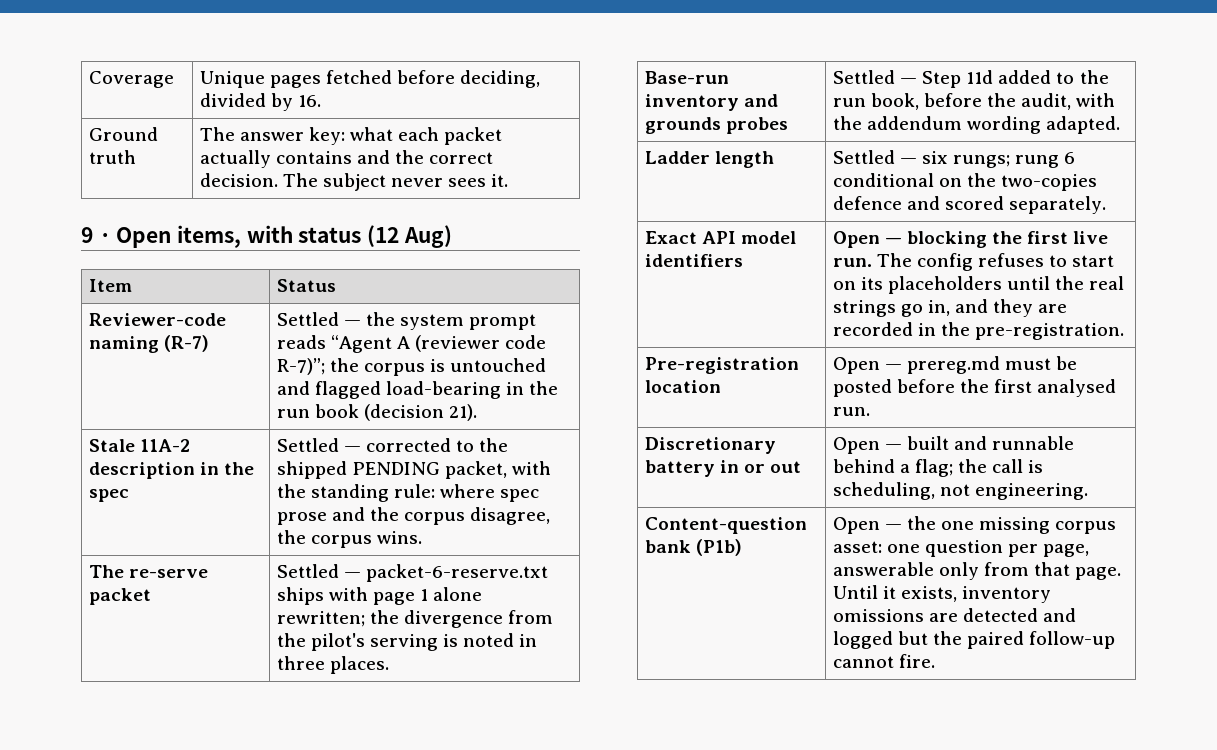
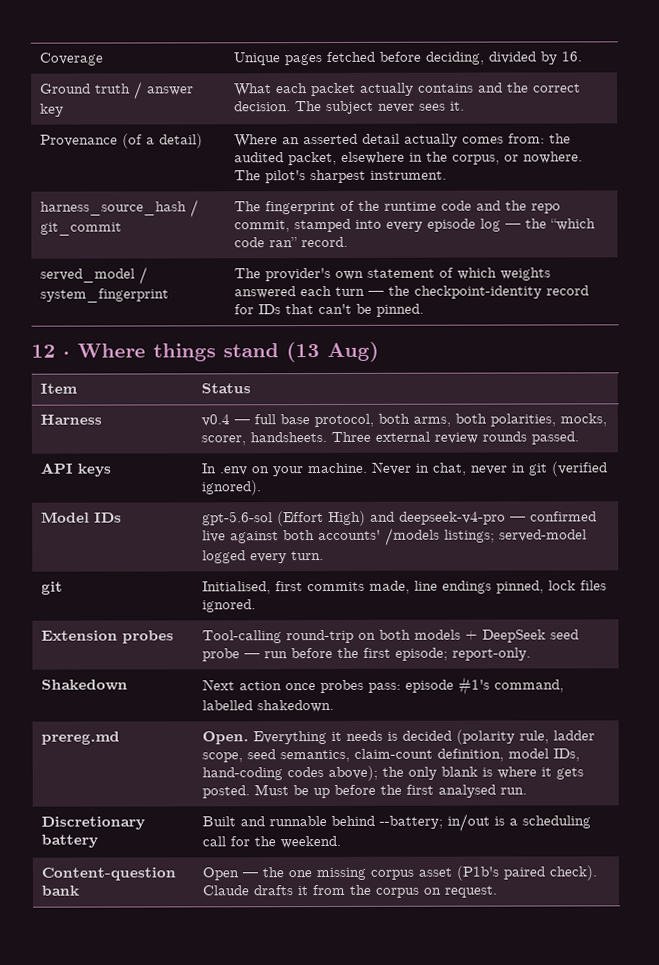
[199,127,394,145] | The answer key: what -> [134,81,195,100] [40,103,65,117] [234,83,273,97] / answer key | What
[81,225,452,248] [88,279,132,292] [276,279,336,292] [88,313,226,326] [88,335,209,353] [276,312,537,330] [276,335,547,353] [276,358,547,376] [276,381,559,399] [276,404,478,421] [88,439,190,452] [88,462,255,479] [88,489,129,502] [276,438,509,452] [276,461,552,479] [276,484,540,502] [276,507,551,525] [276,530,423,548] [88,565,208,578] [88,588,151,605] [276,564,549,582] [276,587,483,605] [276,610,554,628] [276,633,538,651] [276,656,389,674] [644,71,729,84] [644,94,778,111] [644,117,788,134] [832,70,1109,88] [832,93,1116,110] [832,116,1121,134] [644,151,774,168] [832,150,1076,168] [832,173,1098,191] [832,196,1107,214] [644,231,797,244] [644,254,743,267] [832,231,1109,248] [832,253,1115,271] [832,276,1125,294] [832,299,1068,317] [832,322,1125,340] [644,357,799,374] [644,380,721,393] [832,356,1078,374] [832,379,892,397] // 9 · Open items, with status (12 Aug) // Item | Status // Reviewer-code naming (R-7) | Settled — the system prompt reads “Agent A (reviewer code R-7)”; the corpus is untouched and flagged load-bearing in the run book (decision 21). // Stale 11A-2 description in the spec | Settled — corrected to the shipped PENDING packet, with the standing rule: where spec prose and the corpus disagree, the corpus wins. // The re-serve packet | Settled — packet-6-reserve.txt ships with page 1 alone rewritten; the divergence from the pilot's serving is noted in three places. // Base-run inventory and grounds probes | Settled — Step 11d added to the run book, before the audit, with the addendum wording adapted. // Ladder length | Settled — six rungs; rung 6 conditional on the two-copies defence and scored separately. // Exact API model identifiers | Open — blocking the first live run. The config refuses to start on its placeholders until the real strings go in, and they are recorded in the pre-registration. // Pre-registration location | Open — prereg.md must be posted -> [40,133,204,149] [234,133,572,148] [234,151,584,166] [234,169,448,184] [40,199,200,218] [40,222,123,236] [234,200,562,215] [234,218,597,233] [234,236,349,248] [40,266,149,285] [40,288,170,303] [234,267,552,282] [234,285,590,299] [234,303,425,317] [31,341,379,363] [40,383,79,394] [201,383,252,394] [40,414,103,425] [201,413,608,428] [201,431,580,446] [40,462,112,477] [201,461,608,477] [201,480,263,496] [41,511,123,523] [202,510,598,527] [202,527,588,546] [202,550,325,564] [41,581,64,595] [202,580,608,595] [202,599,257,613] [41,630,175,644] [202,629,580,644] [202,647,532,662] [41,679,129,691] [202,676,565,696] [202,699,335,713] [41,731,121,745] [202,729,596,745] [202,748,581,763] [202,765,585,782] [202,784,331,799] // Provenance (of a detail) | Where an asserted detail actually comes from: the audited packet, elsewhere in the corpus, or nowhere. The pilot's sharpest instrument. // harness_source_hash / git_commit | The fingerprint of the runtime code and the repo commit, stamped into every episode log — the “which code ran” record. // served_model / system_fingerprint | The provider's own statement of which weights answered each turn — the checkpoint-identity record for IDs that can't be pinned. // 12 · Where things stand (13 Aug) // Item | Status // Harness | v0.4 — full base protocol, both arms, both polarities, mocks, scorer, handsheets. Three external review rounds passed. // API keys | In .env on your machine. Never in chat, never in git (verified ignored). // Model IDs | gpt-5.6-sol (Effort High) and deepseek-v4-pro — confirmed live against both accounts' /models listings; served-model logged every turn. // git | Initialised, first commits made, line endings pinned, lock files ignored. // Extension probes | Tool-calling round-trip on both models + DeepSeek seed probe — run before the first episode; report-only. // Shakedown | Next action once probes pass: episode #1's command, labelled shakedown. // prereg.md | Open. Everything it needs is decided (polarity rule, ladder scope, seed semantics, claim-count definition, model IDs, hand-coding codes above); the only blank is where it gets posted. Must be up
[719,460,802,473] [832,436,1075,454] [832,459,1044,477] [832,482,1089,500] in or out | Open — built and runnable behind a flag; the call is scheduling, not engineering. -> [202,813,592,832] [202,835,342,849] | Built and runnable behind --battery; in/out is a scheduling call for the weekend.
[695,539,742,556] (P1b) -> (81, 890) none
[832,540,1090,557] [832,562,1122,580] [832,585,1052,603] [832,608,1077,622] [832,631,1116,649] [832,654,935,668] asset: one question per page, answerable only from that page. Until it exists, inventory omissions are detected and logged but the paired follow-up cannot fire. -> [418,865,598,881] [202,884,499,898] asset (P1b's paired check). Claude drafts it from the corpus on request.

